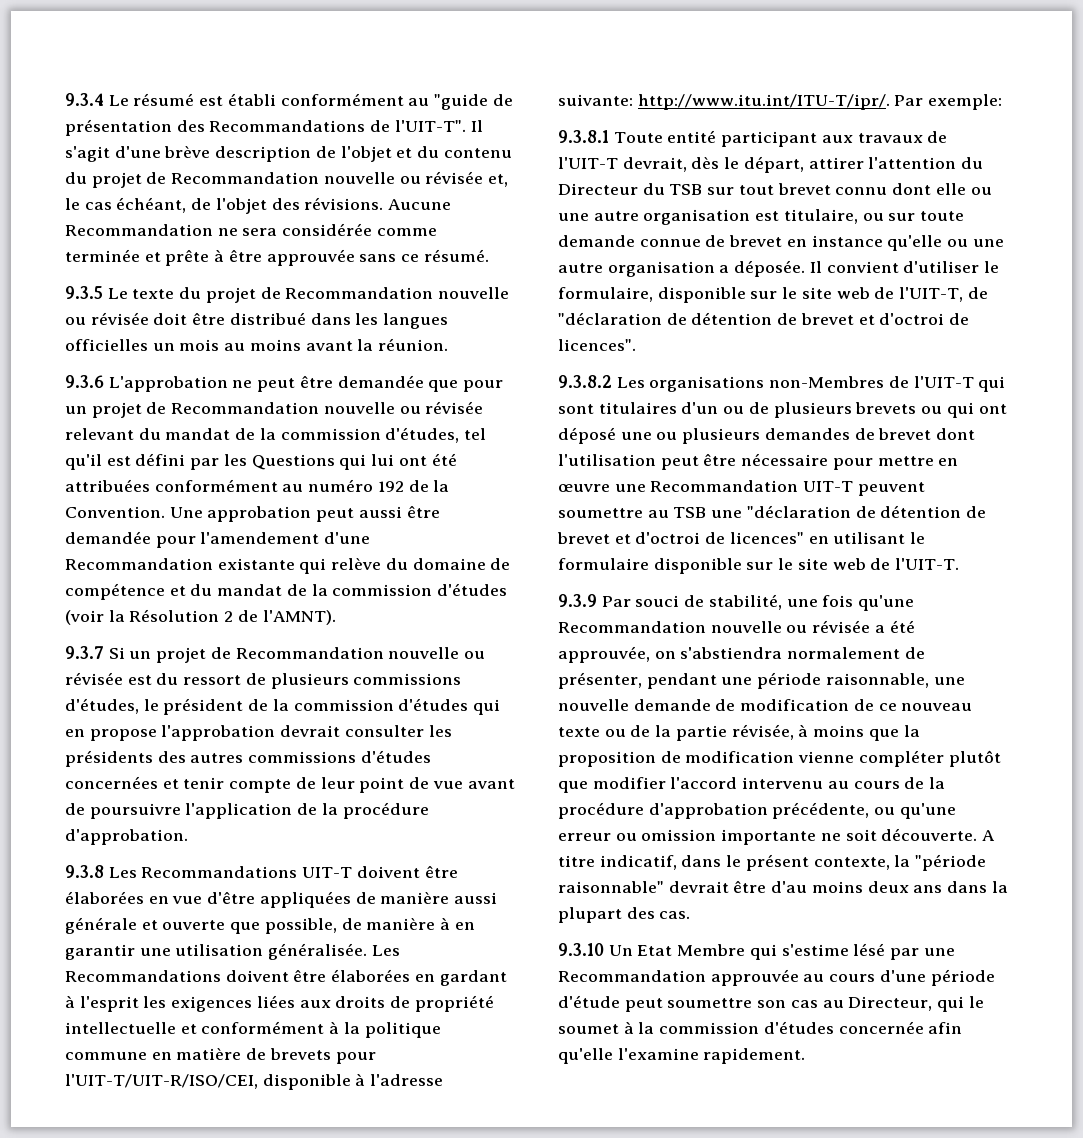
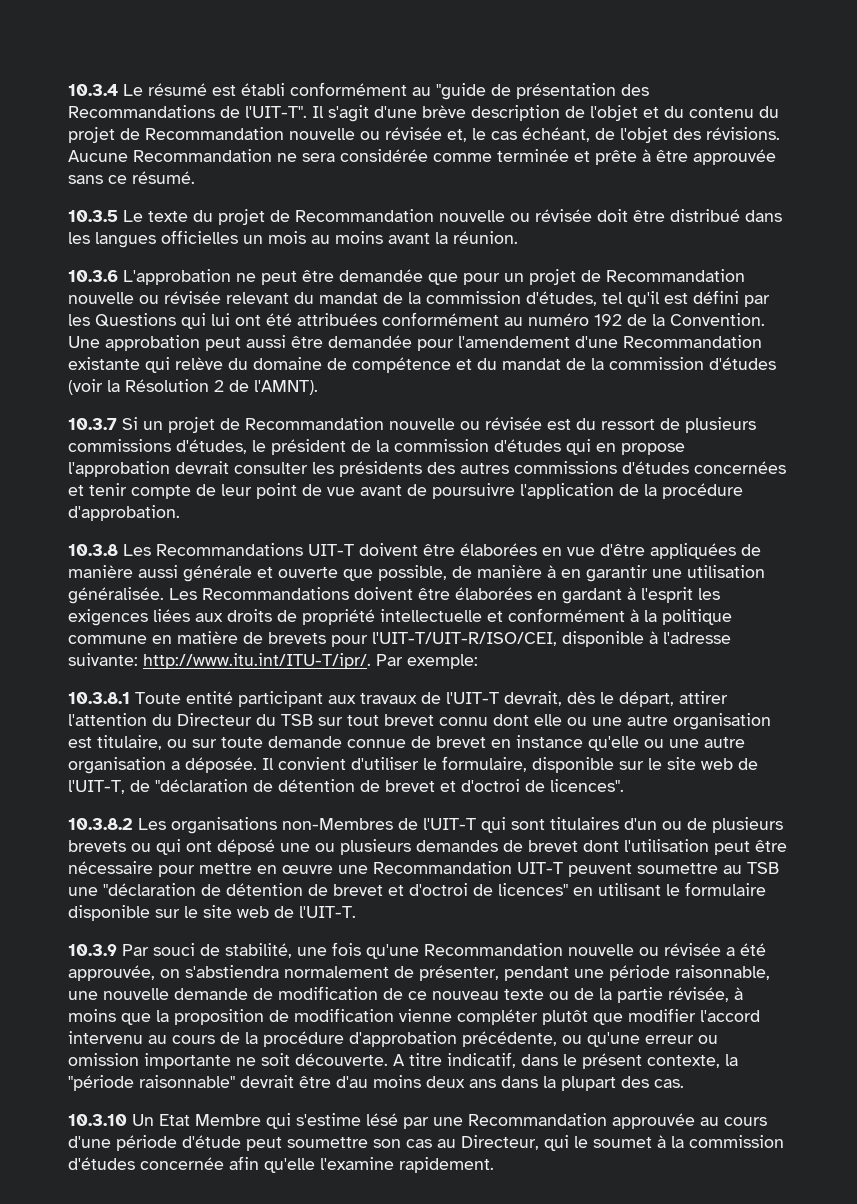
[65,93,104,106] 9.3.4 -> [68,84,118,96] 10.3.4
[65,286,103,299] 9.3.5 -> [68,210,118,222] 10.3.5
[65,375,104,388] 9.3.6 -> [68,270,118,282] 10.3.6
[65,646,104,659] 9.3.7 -> [68,418,117,430] 10.3.7
[65,865,104,878] 9.3.8 -> [68,544,118,556] 10.3.8
[558,130,609,143] 9.3.8.1 -> [68,692,130,704] 10.3.8.1
[558,375,612,388] 9.3.8.2 -> [68,818,133,830] 10.3.8.2
[558,594,597,607] 9.3.9 -> [68,944,117,956] 10.3.9
[558,943,604,956] 9.3.10 -> [68,1114,127,1126] 10.3.10

